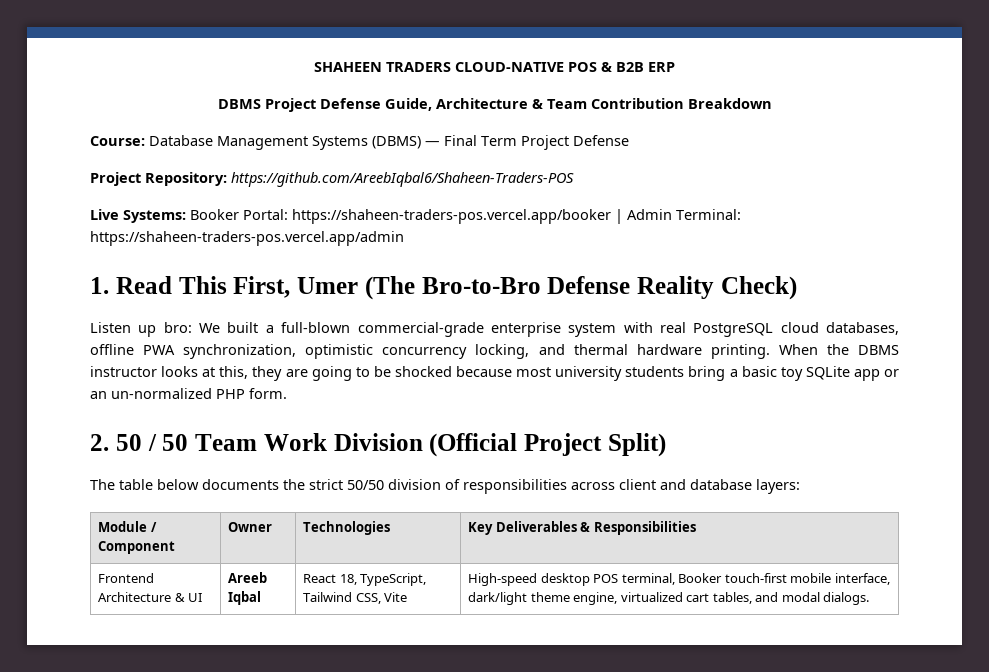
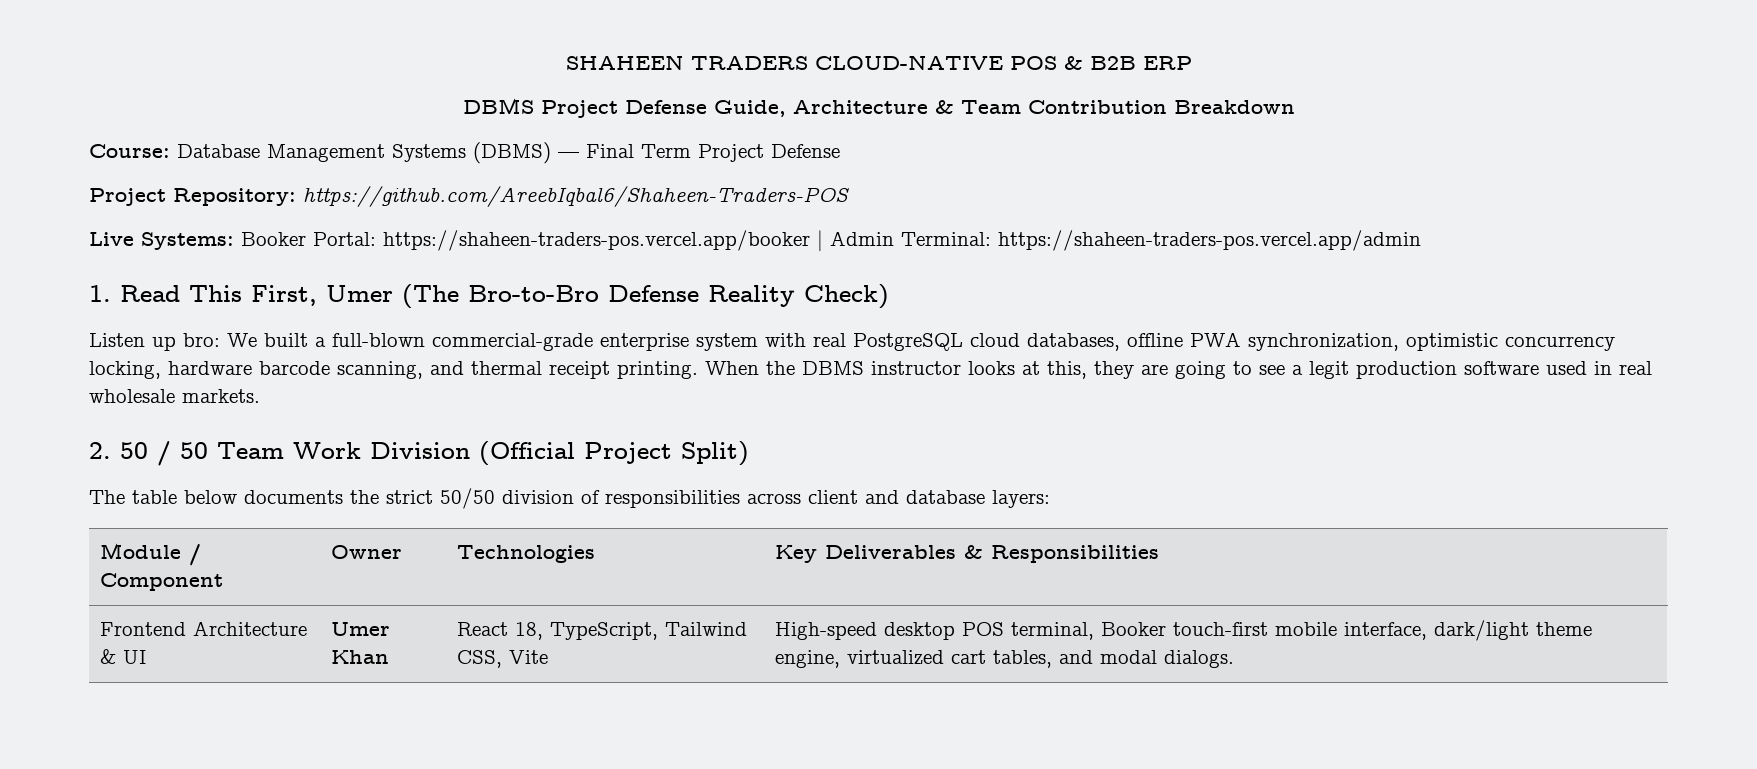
(530, 351) none -> [168,361,423,379] hardware barcode scanning,
[636,344,702,355] hardware -> [549,361,610,379] receipt
[373,366,900,381] [90,388,287,399] be shocked because most university students bring a basic toy SQLite app or an un-normalized PHP form. -> [1259,361,1652,379] [89,389,260,403] see a legit production software used in real wholesale markets.
[228,572,268,583] [228,591,262,605] Areeb Iqbal -> [330,622,390,636] [330,650,389,664] Umer Khan

